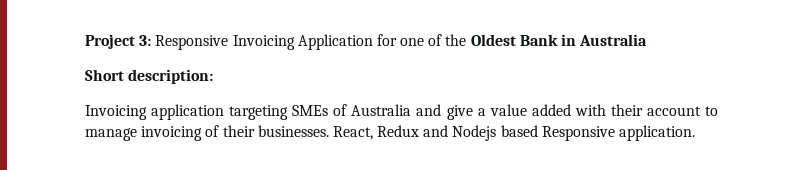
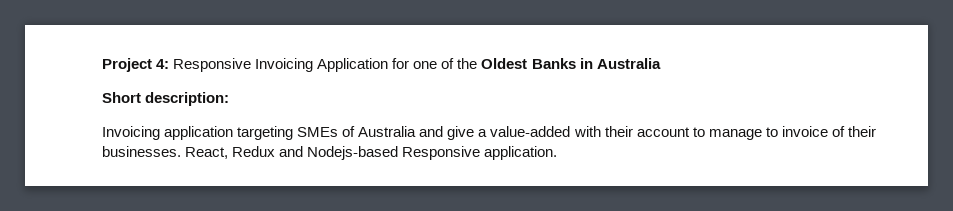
[139,35,152,46] 3: -> [156,59,170,69] 4:
[519,34,558,46] Bank -> [531,58,576,69] Banks
[489,104,571,116] value added -> [490,126,571,137] value-added
[141,126,203,141] invoicing -> [765,126,828,137] to invoice
[452,125,538,141] Nodejs based -> [307,146,399,160] Nodejs-based

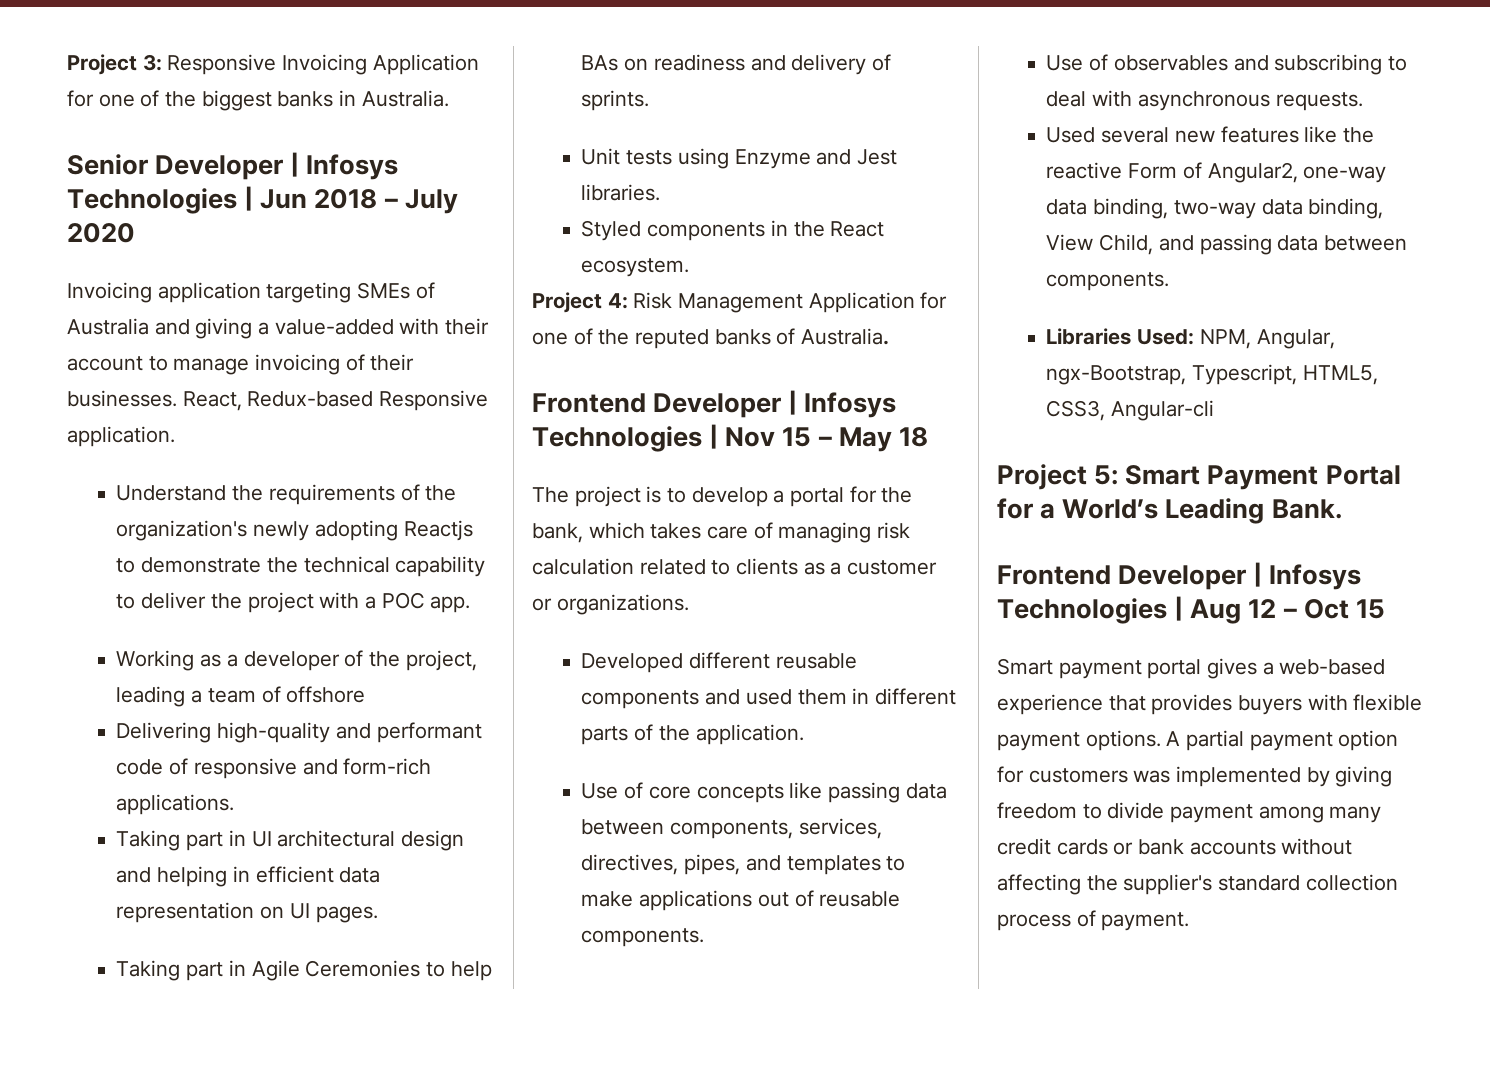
[102,58,170,72] Project 4: -> [67,54,162,75] Project 3:
[481,58,661,69] [102,92,230,106] Oldest Banks in Australia // Short description: -> [201,90,449,111] [67,152,399,180] [67,186,458,214] [67,223,135,243] biggest banks in Australia. // Senior Developer | Infosys Technologies | Jun 2018 – July 2020
[447,126,475,140] give -> [195,318,253,339] giving
[765,126,828,137] to invoice -> [255,354,341,375] invoicing
[232,146,399,160] Redux and Nodejs-based -> [247,391,374,407] Redux-based
(558, 153) none -> [116,484,457,505] [116,520,473,541] [116,556,486,577] [116,592,471,613] [116,650,477,671] [116,686,366,707] [116,722,482,743] [116,758,432,779] [116,794,235,815] [116,830,464,851] [116,866,381,887] [116,902,378,923] [116,960,492,981] [581,54,891,75] [581,90,650,111] [581,148,897,169] [581,184,661,201] [581,220,885,241] [581,258,690,277] [532,292,948,313] [532,328,890,349] [532,390,897,418] [532,424,928,452] [532,486,913,507] [532,522,911,543] [532,558,938,575] [532,594,689,615] [581,652,857,673] [581,688,956,709] [581,724,804,745] [581,782,947,803] [581,818,882,839] [581,854,906,875] [581,890,901,911] [581,928,705,947] [1046,54,1407,75] [1046,90,1363,111] [1046,126,1374,143] [1046,162,1387,183] [1046,198,1384,219] [1046,234,1407,255] [1046,272,1170,291] [1046,328,1335,349] [1046,364,1378,385] [1046,400,1215,421] [997,464,1401,490] [997,498,1342,524] [997,562,1362,590] [997,596,1385,624] [997,658,1386,679] [997,694,1423,715] [997,730,1399,751] [997,766,1393,787] [997,802,1382,823] [997,838,1353,855] [997,874,1398,895] [997,910,1190,931] // Understand the requirements of the organization's newly adopting Reactjs to demonstrate the technical capability to deliver the project with a POC app. // Working as a developer of the project, leading a team of offshore // Delivering high-quality and performant code of responsive and form-rich applications. // Taking part in UI architectural design and helping in efficient data representation on UI pages. // Taking part in Agile Ceremonies to help BAs on readiness and delivery of sprints. // Unit tests using Enzyme and Jest libraries. // Styled components in the React ecosystem. // Project 4: Risk Management Application for one of the reputed banks of Australia. // Frontend Developer | Infosys Technologies | Nov 15 – May 18 // The project is to develop a portal for the bank, which takes care of managing risk calculation related to clients as a customer or organizations. // Developed different reusable components and used them in different parts of the application. // Use of core concepts like passing data between components, services, directives, pipes, and templates to make applications out of reusable components. // Use of observables and subscribing to deal with asynchronous requests. // Used several new features like the reactive Form of Angular2, one-way data binding, two-way data binding, View Child, and passing data between components. // Libraries Used: NPM, Angular, ngx-Bootstrap, Typescript, HTML5, CSS3, Angular-cli // Project 5: Smart Payment Portal for a World’s Leading Bank. // Frontend Developer | Infosys Technologies | Aug 12 – Oct 15 // Smart payment portal gives a web-based experience that provides buyers with flexible payment options. A partial payment option for customers was implemented by giving freedom to divide payment among many credit cards or bank accounts without affecting the supplier's standard collection process of payment.

